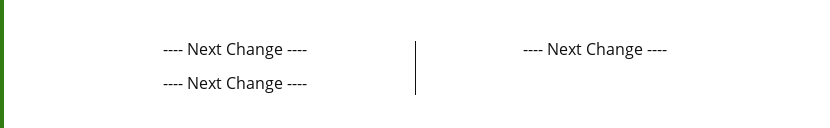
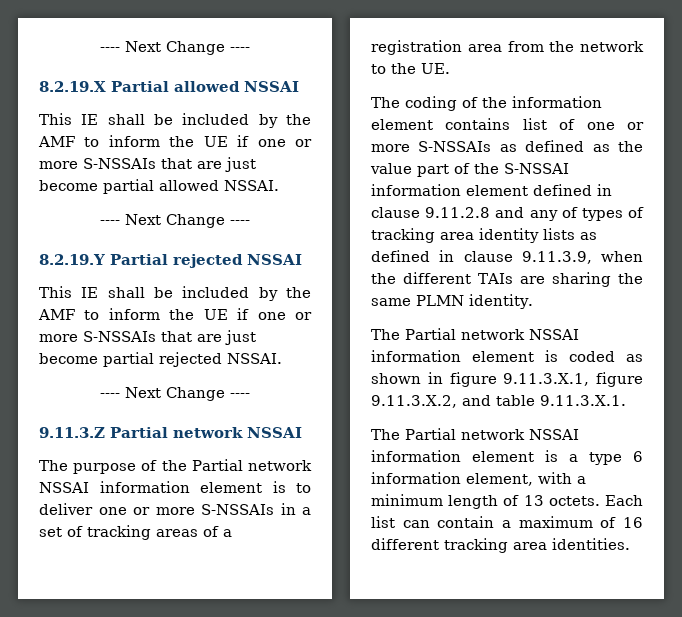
[162,42,308,59] [162,76,308,93] [522,42,668,59] ---- Next Change ---- // ---- Next Change ---- // ---- Next Change ---- -> [100,41,250,55] [39,81,299,92] [39,113,311,128] [38,135,312,147] [39,157,256,172] [39,179,279,194] [100,214,250,228] [39,254,302,268] [39,286,311,301] [38,308,312,320] [39,330,256,345] [39,352,282,367] [100,387,250,401] [39,427,302,438] [39,459,312,474] [39,481,311,493] [39,503,311,515] [39,525,232,540] [371,40,644,55] [371,63,450,74] [371,96,602,111] [371,118,644,130] [371,140,643,152] [370,163,569,177] [371,184,612,196] [371,207,644,221] [371,228,597,243] [371,250,643,264] [371,272,643,287] [371,294,533,309] [371,328,579,340] [371,350,643,362] [371,372,643,387] [371,395,626,408] [371,428,579,440] [371,450,643,465] [371,472,586,486] [371,494,643,509] [371,516,643,528] [371,538,630,553] ---- Next Change ---- // 8.2.19.X Partial allowed NSSAI // This IE shall be included by the AMF to inform the UE if one or more S-NSSAIs that are just become partial allowed NSSAI. // ---- Next Change ---- // 8.2.19.Y Partial rejected NSSAI // This IE shall be included by the AMF to inform the UE if one or more S-NSSAIs that are just become partial rejected NSSAI. // ---- Next Change ---- // 9.11.3.Z Partial network NSSAI // The purpose of the Partial network NSSAI information element is to deliver one or more S-NSSAIs in a set of tracking areas of a registration area from the network to the UE. // The coding of the information element contains list of one or more S-NSSAIs as defined as the value part of the S-NSSAI information element defined in clause 9.11.2.8 and any of types of tracking area identity lists as defined in clause 9.11.3.9, when the different TAIs are sharing the same PLMN identity. // The Partial network NSSAI information element is coded as shown in figure 9.11.3.X.1, figure 9.11.3.X.2, and table 9.11.3.X.1. // The Partial network NSSAI information element is a type 6 information element, with a minimum length of 13 octets. Each list can contain a maximum of 16 different tracking area identities.

